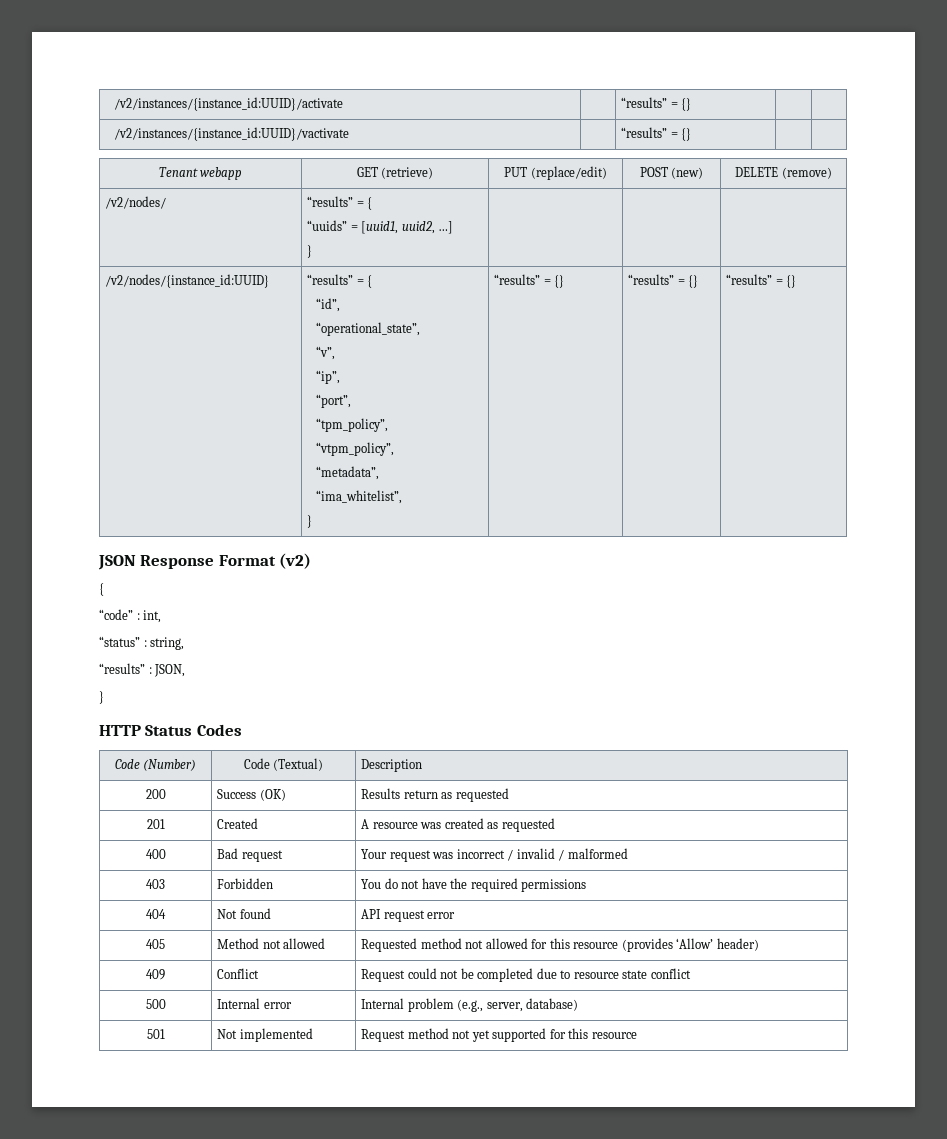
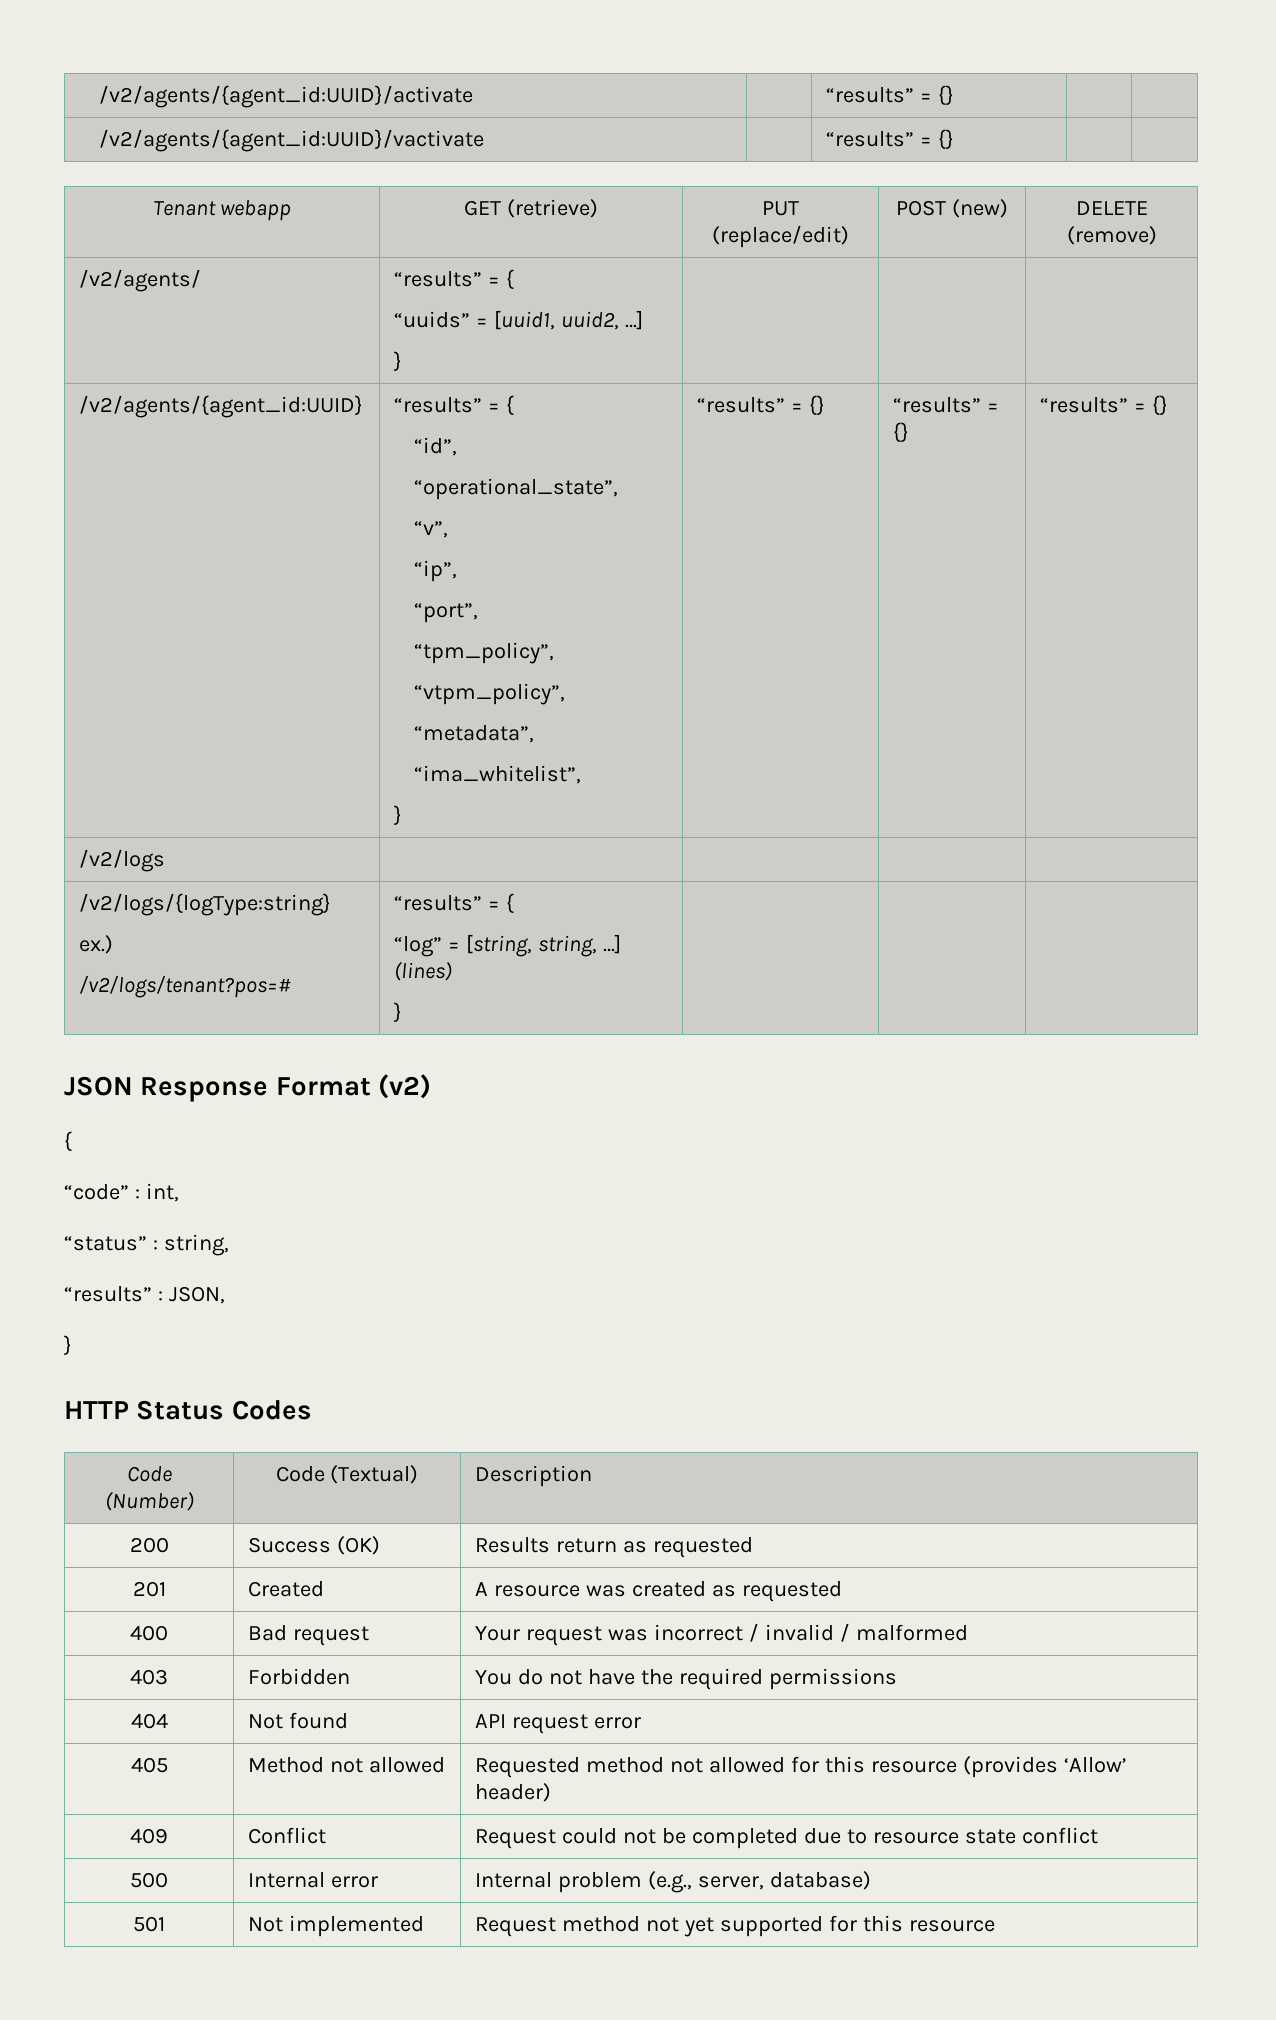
[114,97,344,111] [621,97,692,111] [114,127,350,141] /v2/instances/{instance_id:UUID}/activate | | “results” = {} | | // /v2/instances/{instance_id:UUID}/vactivate -> [98,85,473,108] [826,85,955,106] [98,129,484,152] /v2/agents/{agent_id:UUID}/activate | | “results” = {} | | // /v2/agents/{agent_id:UUID}/vactivate
[105,196,167,209] /v2/nodes/ -> [79,269,202,292] /v2/agents/
[105,274,270,288] /v2/nodes/{instance_id:UUID} -> [79,395,364,418] /v2/agents/{agent_id:UUID}
(797, 281) none -> [79,849,166,872] [79,893,332,916] [79,935,114,954] [79,975,292,998] [394,893,515,914] [394,934,622,957] [394,961,453,981] [394,1002,403,1023] // /v2/logs | | | | // /v2/logs/{logType:string} // ex.) // /v2/logs/tenant?pos=# | “results” = { // “log” = [string, string, …] (lines) // } | | |

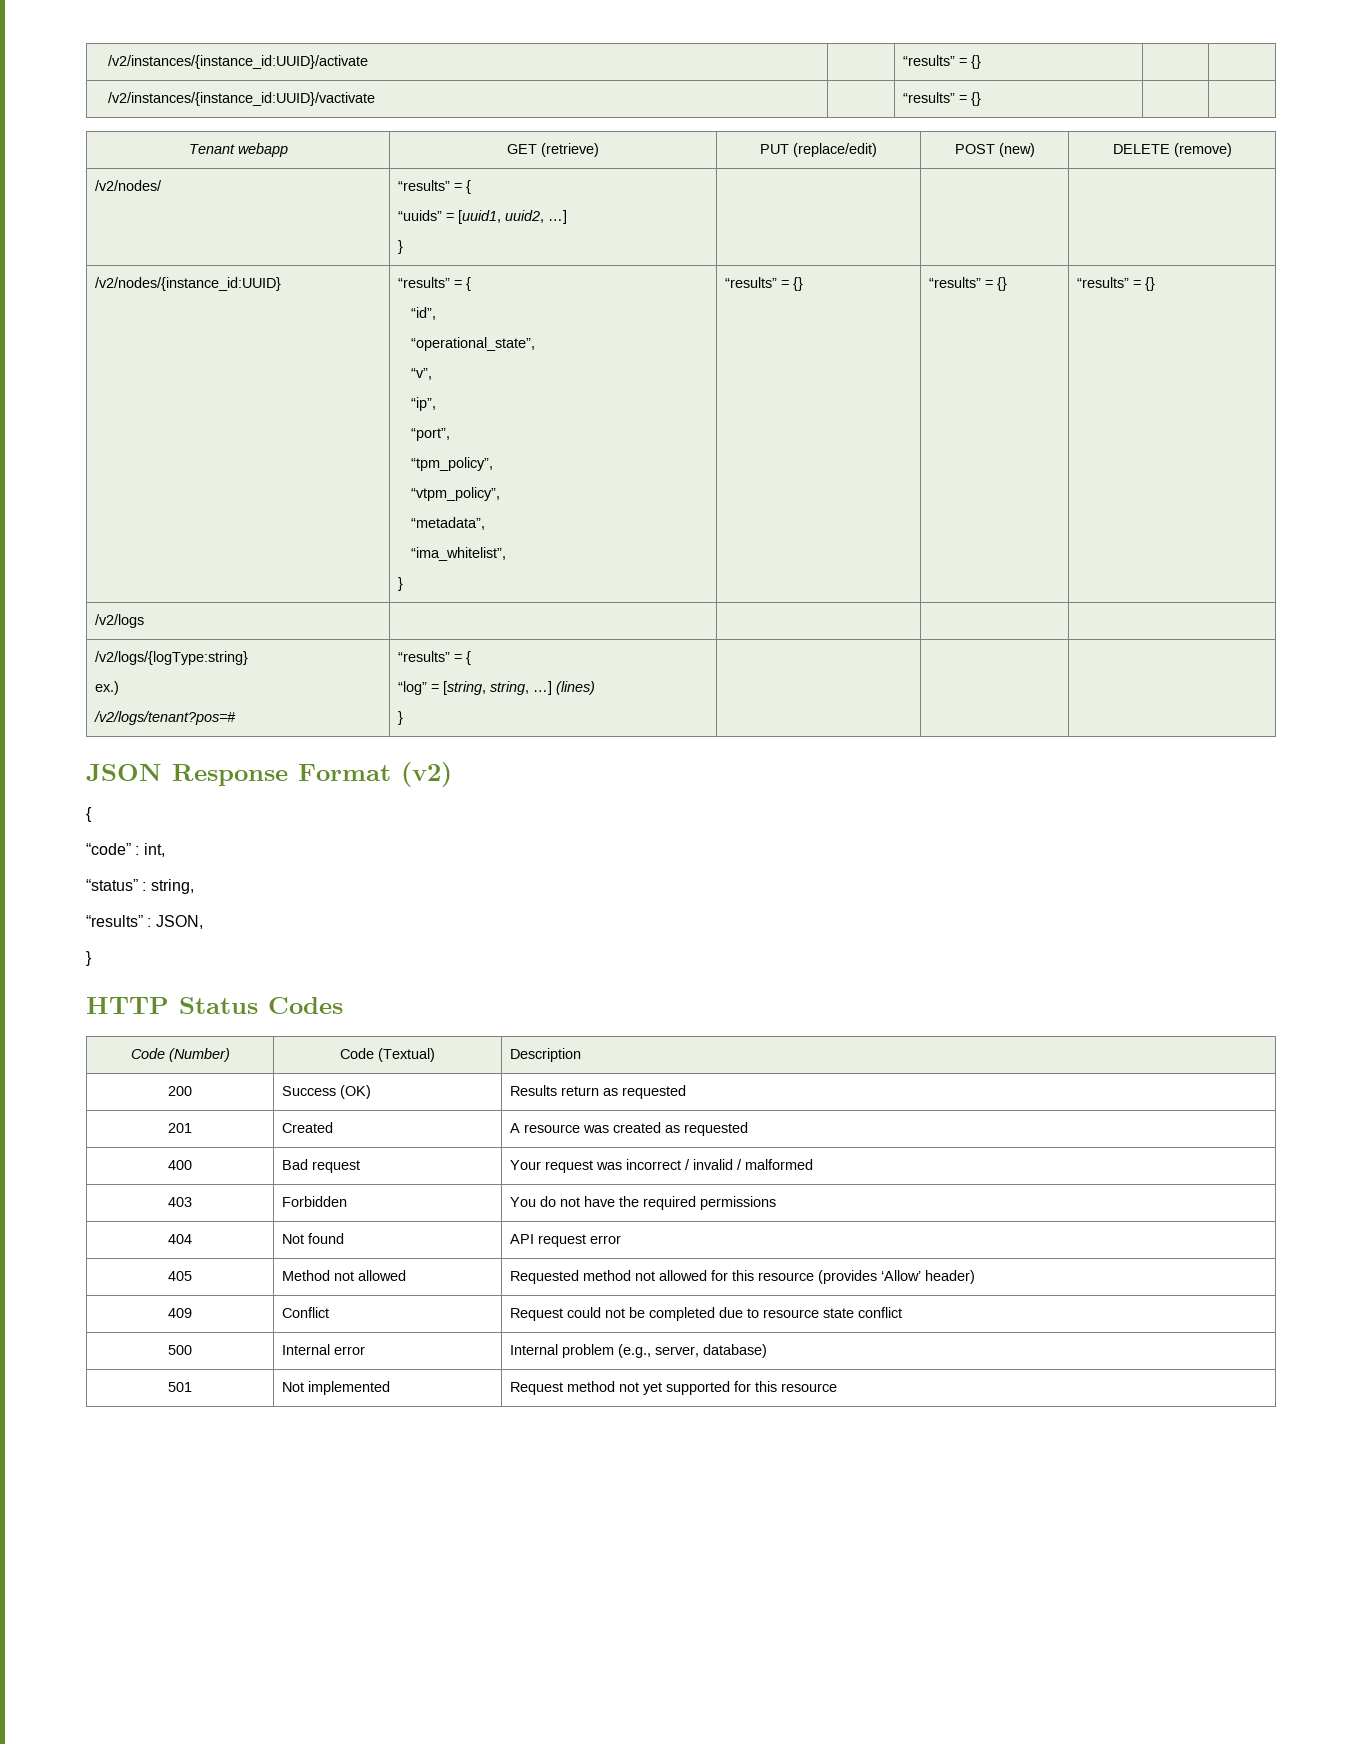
[98,85,473,108] [826,85,955,106] [98,129,484,152] /v2/agents/{agent_id:UUID}/activate | | “results” = {} | | // /v2/agents/{agent_id:UUID}/vactivate -> [107,55,368,69] [903,55,982,69] [107,92,375,106] /v2/instances/{instance_id:UUID}/activate | | “results” = {} | | // /v2/instances/{instance_id:UUID}/vactivate
[79,269,202,292] /v2/agents/ -> [95,180,163,191] /v2/nodes/
[79,395,364,418] /v2/agents/{agent_id:UUID} -> [95,277,282,291] /v2/nodes/{instance_id:UUID}

